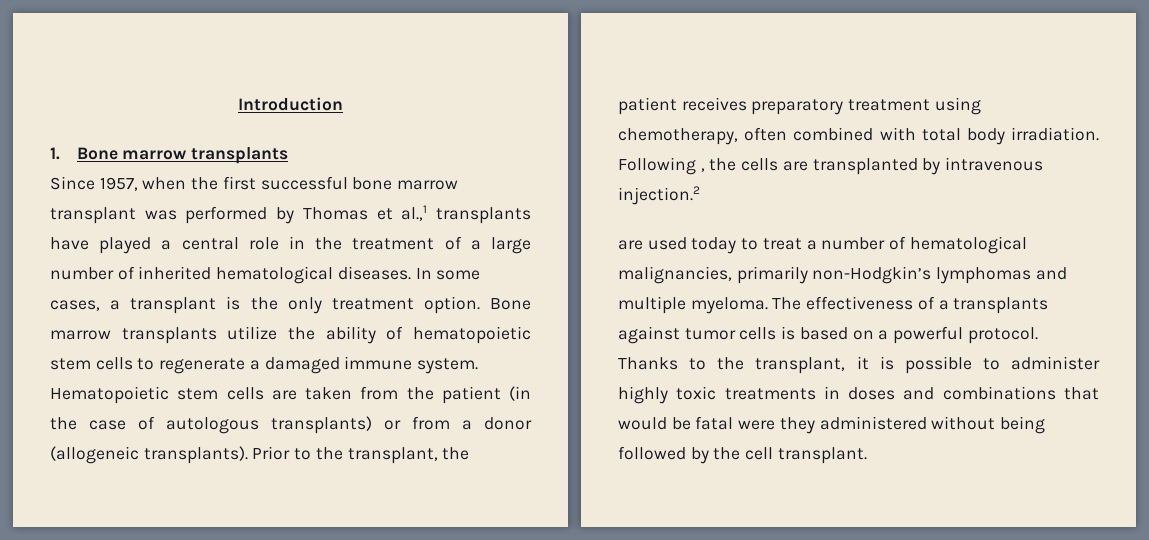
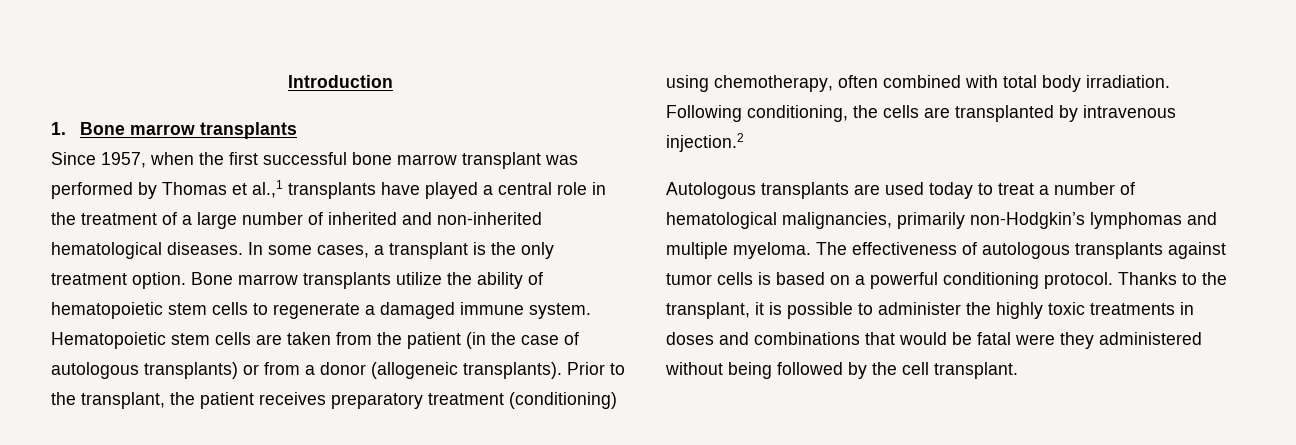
(212, 273) none -> [402,212,542,225] and non-inherited
(931, 105) none -> [509,392,617,409] (conditioning)
[700,168,705,172] , -> [747,105,848,122] conditioning,
(700, 195) none -> [666,182,849,199] Autologous transplants
[938,300,949,310] a -> [982,242,1070,259] autologous
(964, 335) none -> [943,272,1039,289] conditioning
(1100, 363) none -> [966,302,991,315] the

